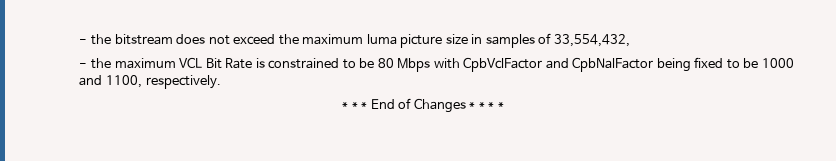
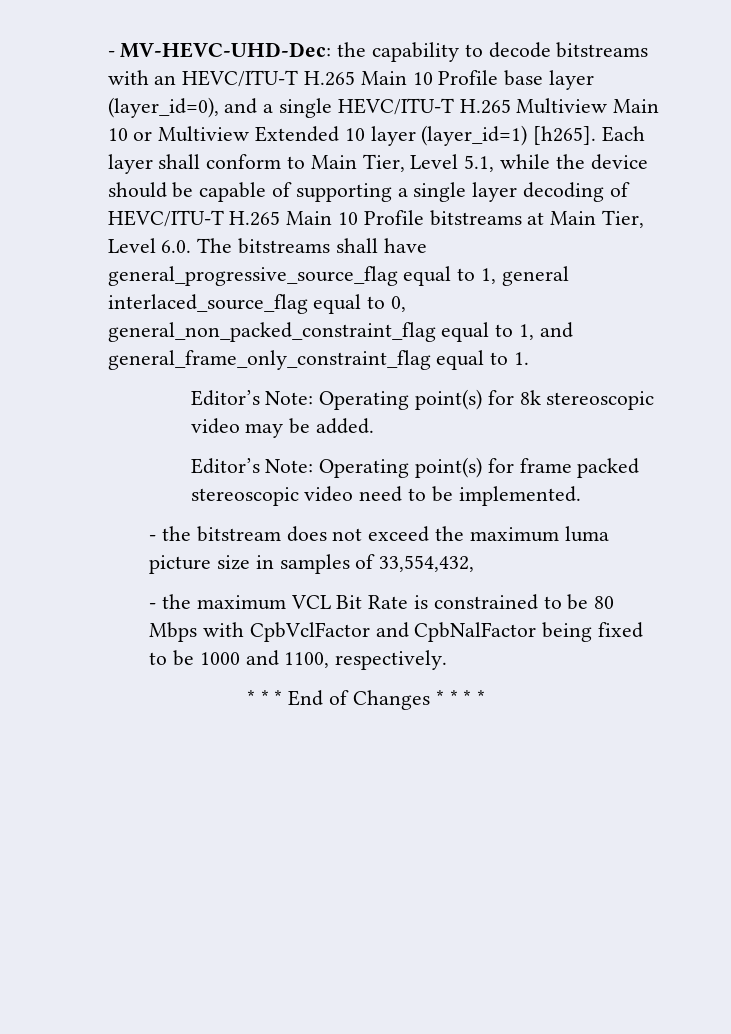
[79,39,88,44] - -> [107,42,649,62] [107,70,594,90] [107,97,660,118] [107,125,645,146] [107,154,648,174] [107,182,630,202] [107,210,644,228] [107,238,427,254] [107,266,569,286] [107,294,406,314] [107,322,573,342] [107,350,529,370] [190,389,655,410] [190,418,375,438] [190,457,640,478] [190,486,581,506] [149,535,157,541] - MV-HEVC-UHD-Dec: the capability to decode bitstreams with an HEVC/ITU-T H.265 Main 10 Profile base layer (layer_id=0), and a single HEVC/ITU-T H.265 Multiview Main 10 or Multiview Extended 10 layer (layer_id=1) [h265]. Each layer shall conform to Main Tier, Level 5.1, while the device should be capable of supporting a single layer decoding of HEVC/ITU-T H.265 Main 10 Profile bitstreams at Main Tier, Level 6.0. The bitstreams shall have general_progressive_source_flag equal to 1, general interlaced_source_flag equal to 0, general_non_packed_constraint_flag equal to 1, and general_frame_only_constraint_flag equal to 1. // Editor’s Note: Operating point(s) for 8k stereoscopic video may be added. // Editor’s Note: Operating point(s) for frame packed stereoscopic video need to be implemented. // -

